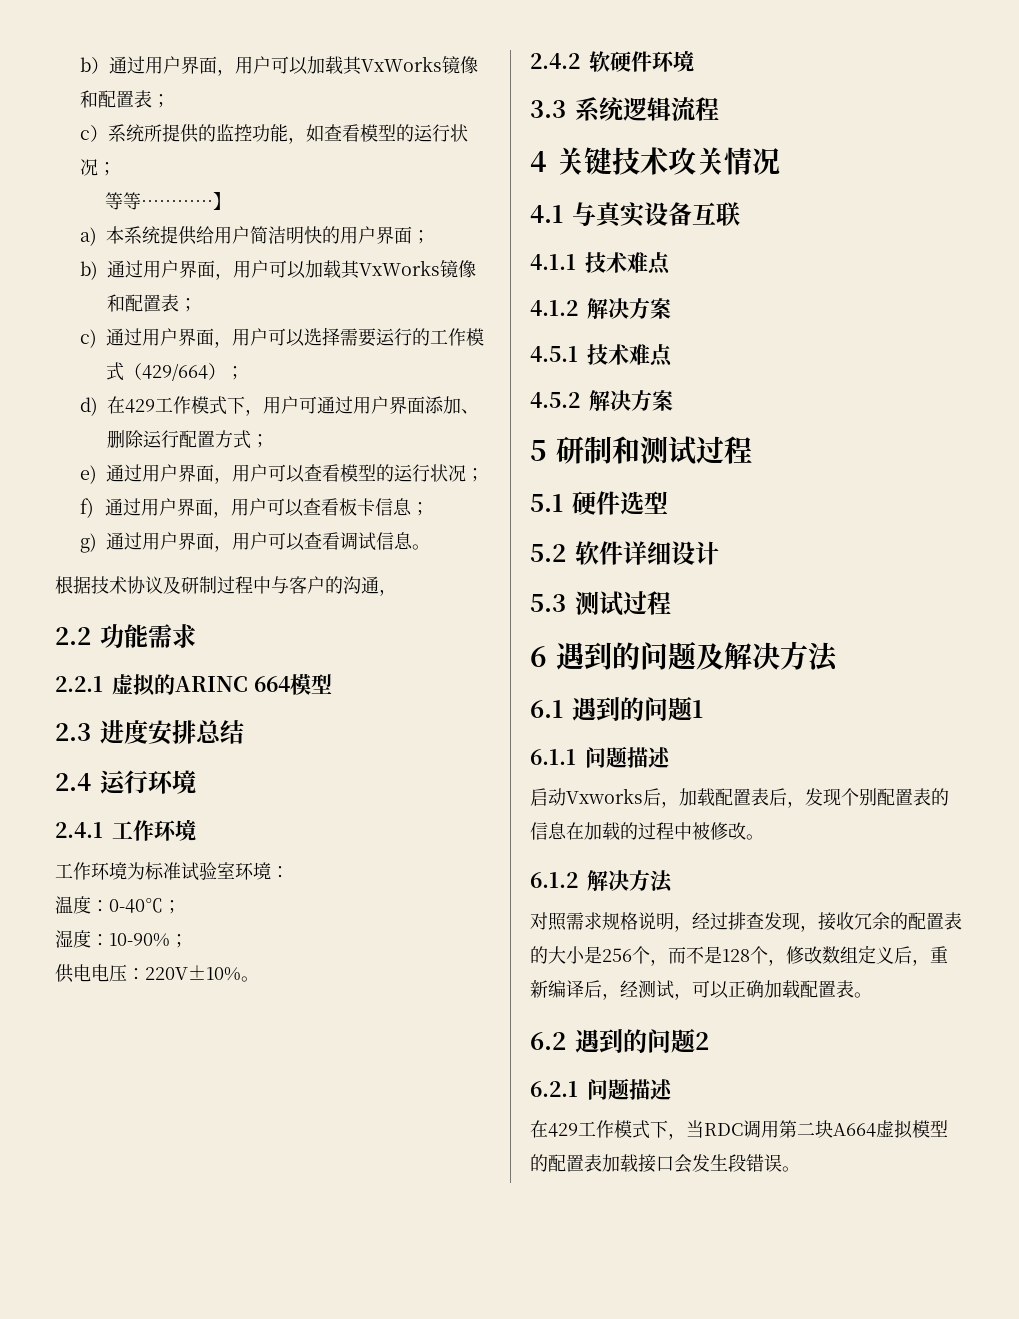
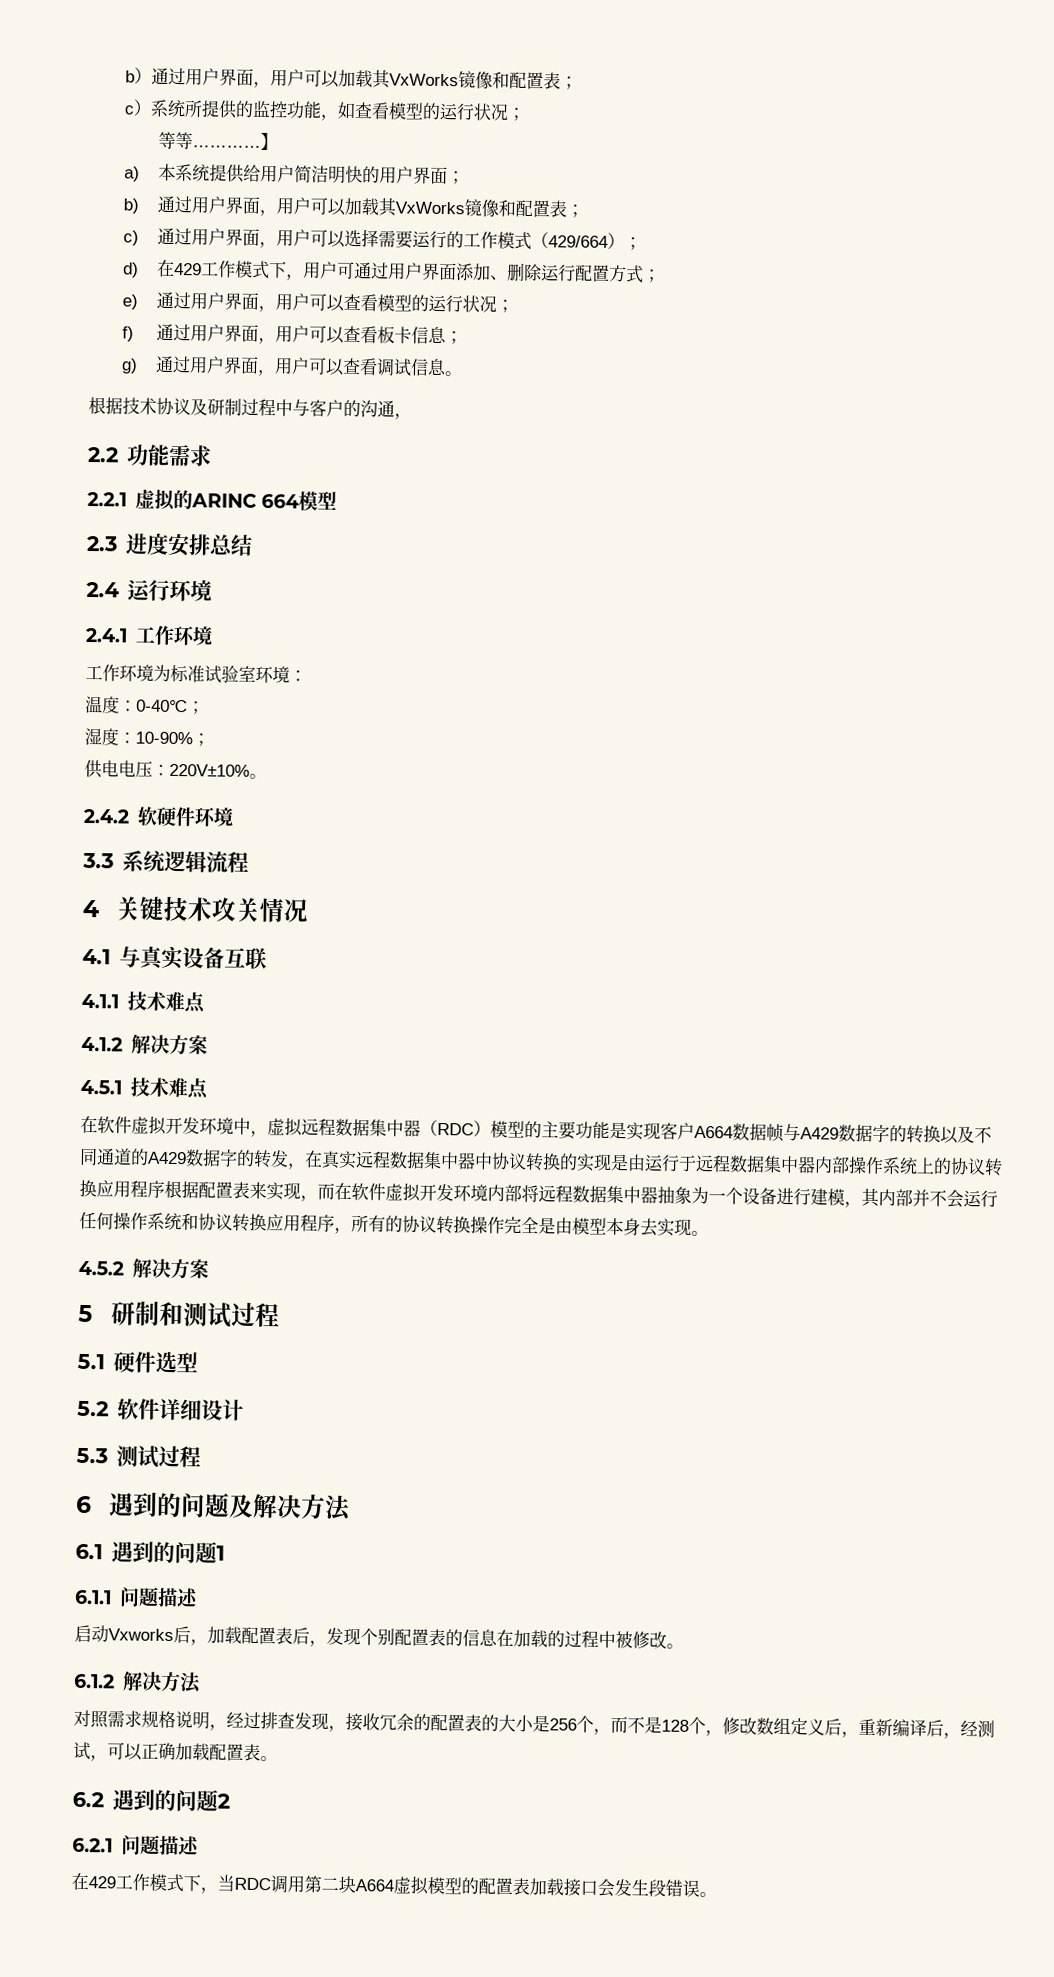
(673, 355) none -> [80,1115,992,1144] [79,1147,1003,1177] [79,1179,998,1208] [79,1211,709,1237] // 在软件虚拟开发环境中，虚拟远程数据集中器（RDC）模型的主要功能是实现客户A664数据帧与A429数据字的转换以及不同通道的A429数据字的转发，在真实远程数据集中器中协议转换的实现是由运行于远程数据集中器内部操作系统上的协议转换应用程序根据配置表来实现，而在软件虚拟开发环境内部将远程数据集中器抽象为一个设备进行建模，其内部并不会运行任何操作系统和协议转换应用程序，所有的协议转换操作完全是由模型本身去实现。

